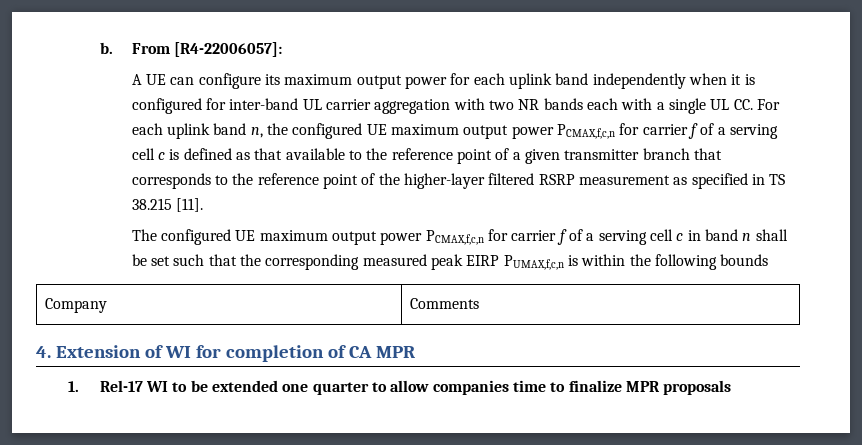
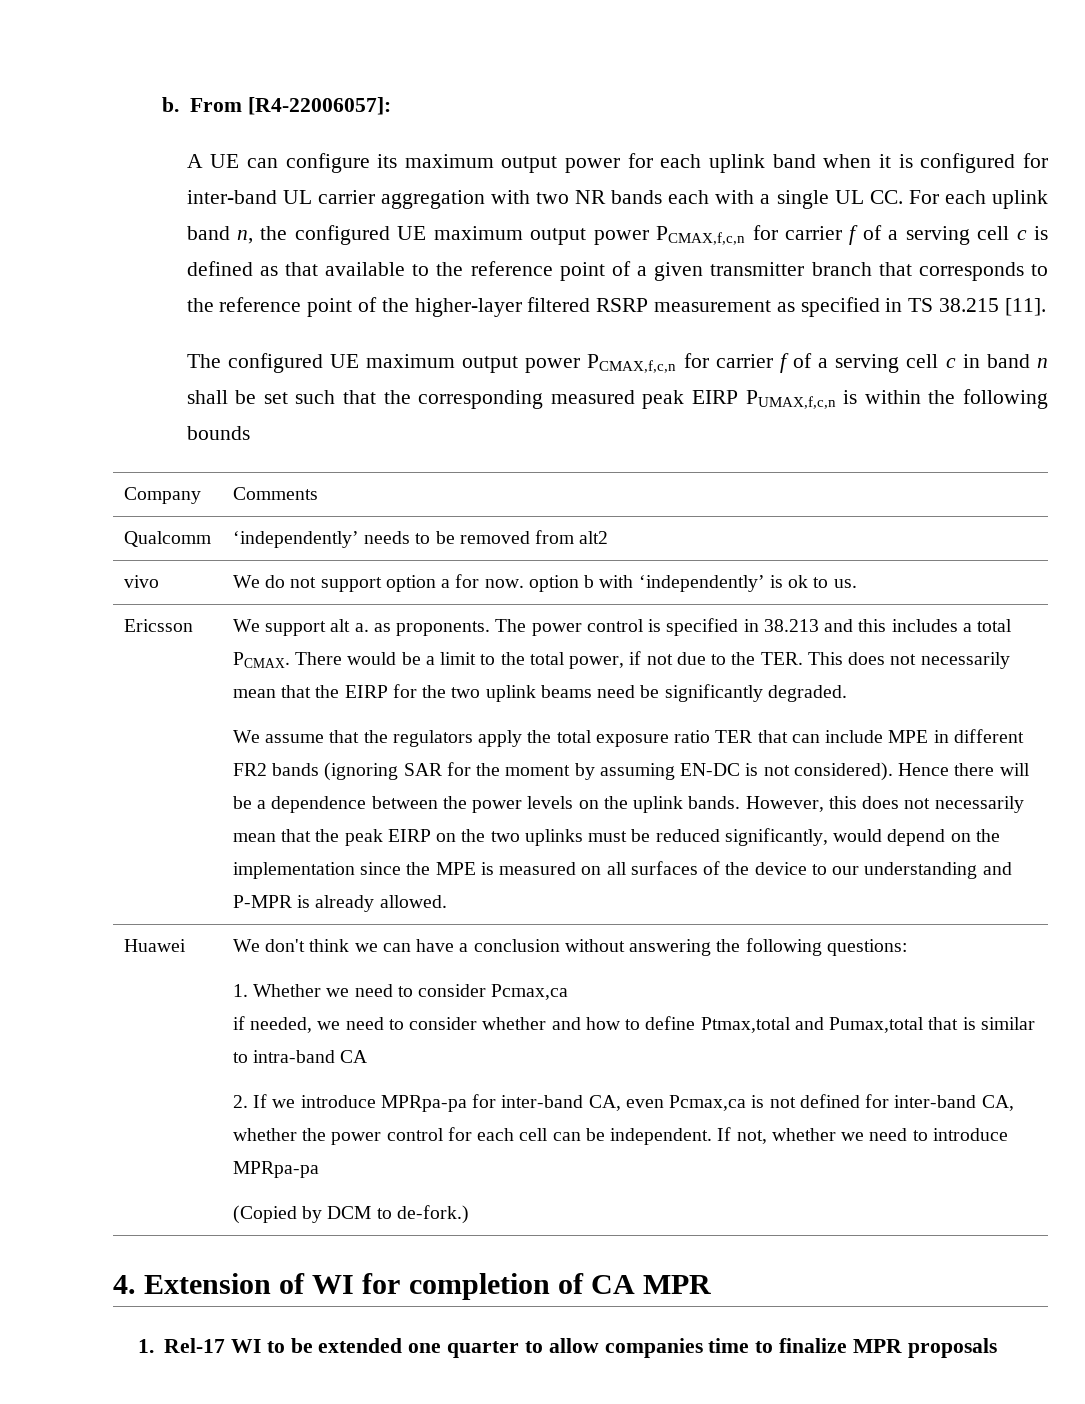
[592,73,686,89] independently -> (816, 161) none
(480, 303) none -> [123,531,211,547] [232,530,609,548] [123,575,159,588] [232,574,857,592] [123,619,193,632] [232,618,1013,636] [232,651,1010,669] [232,684,847,702] [232,729,1024,747] [232,762,1030,781] [232,796,1024,813] [232,828,1000,846] [232,861,1012,879] [232,895,447,912] [123,939,186,952] [232,938,907,956] [232,984,569,1000] [232,1016,1035,1033] [232,1050,368,1063] [232,1094,1014,1112] [232,1127,1008,1145] [232,1161,319,1178] [232,1205,469,1224] // Qualcomm | ‘independently’ needs to be removed from alt2 // vivo | We do not support option a for now. option b with ‘independently’ is ok to us. // Ericsson | We support alt a. as proponents. The power control is specified in 38.213 and this includes a total PCMAX. There would be a limit to the total power, if not due to the TER. This does not necessarily mean that the EIRP for the two uplink beams need be significantly degraded. // We assume that the regulators apply the total exposure ratio TER that can include MPE in different FR2 bands (ignoring SAR for the moment by assuming EN-DC is not considered). Hence there will be a dependence between the power levels on the uplink bands. However, this does not necessarily mean that the peak EIRP on the two uplinks must be reduced significantly, would depend on the implementation since the MPE is measured on all surfaces of the device to our understanding and P-MPR is already allowed. // Huawei | We don't think we can have a conclusion without answering the following questions: // 1. Whether we need to consider Pcmax,ca // if needed, we need to consider whether and how to define Ptmax,total and Pumax,total that is similar to intra-band CA // 2. If we introduce MPRpa-pa for inter-band CA, even Pcmax,ca is not defined for inter-band CA, whether the power control for each cell can be independent. If not, whether we need to introduce MPRpa-pa // (Copied by DCM to de-fork.)

